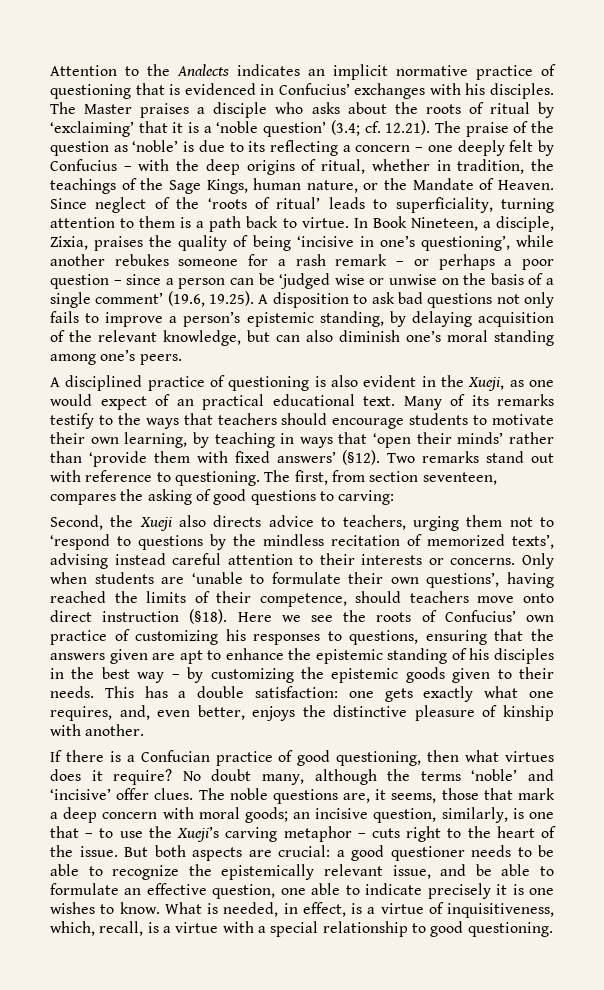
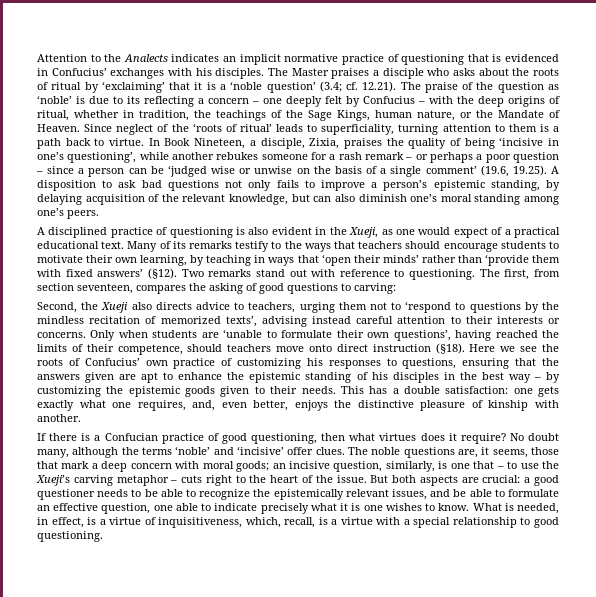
[176,399,194,406] an -> [504,229,511,235] a
[392,865,431,879] issue, -> [391,489,427,500] issues,
(491, 891) none -> [310,503,337,511] what

